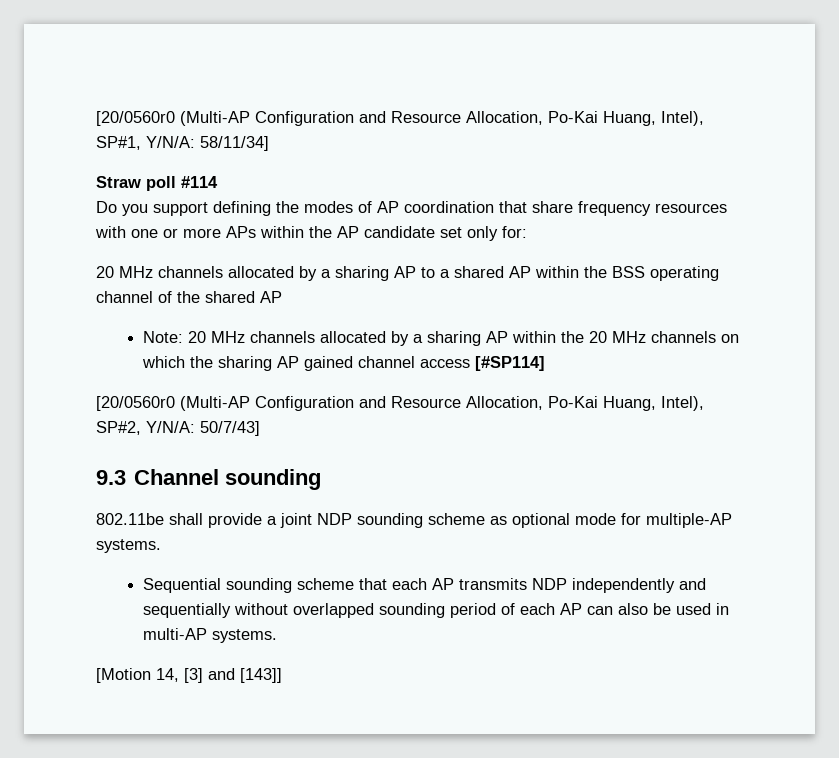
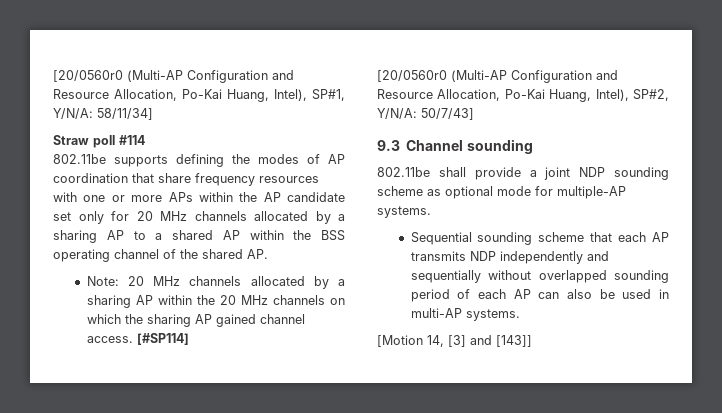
[96,201,208,216] Do you support -> [53,154,168,167] 802.11be supports
[502,226,527,238] for: // -> [111,211,129,221] for
[260,291,282,303] AP -> [247,249,268,259] AP.
[420,359,471,368] access -> [86,336,133,343] access.

